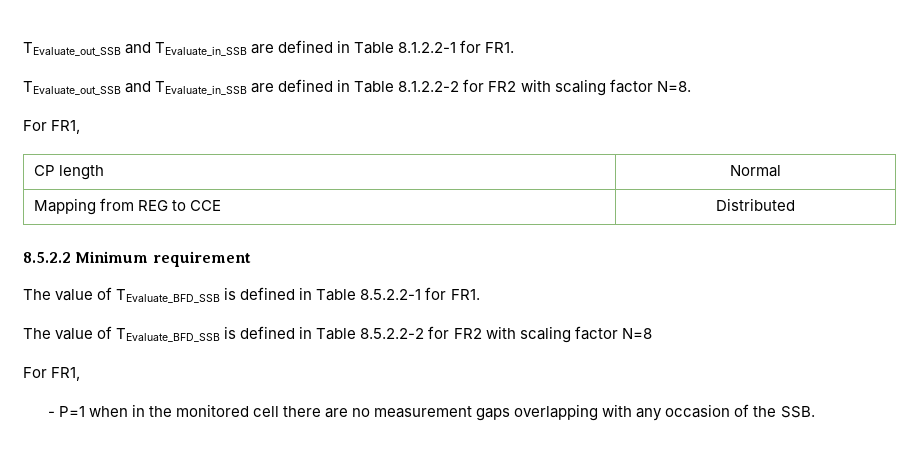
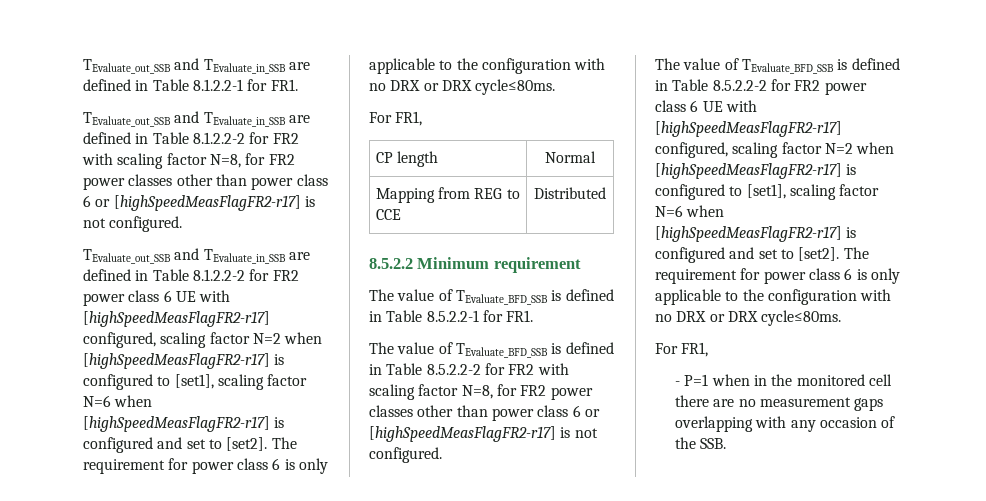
[656,81,691,92] N=8. -> [209,153,295,168] [83,174,328,190] [83,195,315,211] [83,216,183,232] [83,248,310,264] [83,269,299,281] [83,290,231,306] [83,311,270,327] [83,332,323,348] [83,353,285,369] [83,374,308,390] [83,395,153,407] [83,416,285,432] [83,437,297,453] [83,458,328,474] [369,58,606,74] [369,79,556,95] N=8, for FR2 power classes other than power class 6 or [highSpeedMeasFlagFR2-r17] is not configured. // TEvaluate_out_SSB and TEvaluate_in_SSB are defined in Table 8.1.2.2-2 for FR2 power class 6 UE with [highSpeedMeasFlagFR2-r17] configured, scaling factor N=2 when [highSpeedMeasFlagFR2-r17] is configured to [set1], scaling factor N=6 when [highSpeedMeasFlagFR2-r17] is configured and set to [set2]. The requirement for power class 6 is only applicable to the configuration with no DRX or DRX cycle≤80ms.
[621,328,652,339] N=8 -> [461,384,593,400] [369,405,600,421] [369,426,598,442] [369,447,442,463] [655,58,900,74] [655,79,867,95] [655,100,757,112] [655,121,842,137] [655,142,895,158] [655,163,857,179] [655,184,880,200] [655,205,725,217] [655,226,857,242] [655,247,869,263] [655,268,900,284] [655,289,892,305] [655,310,842,326] N=8, for FR2 power classes other than power class 6 or [highSpeedMeasFlagFR2-r17] is not configured. // The value of TEvaluate_BFD_SSB is defined in Table 8.5.2.2-2 for FR2 power class 6 UE with [highSpeedMeasFlagFR2-r17] configured, scaling factor N=2 when [highSpeedMeasFlagFR2-r17] is configured to [set1], scaling factor N=6 when [highSpeedMeasFlagFR2-r17] is configured and set to [set2]. The requirement for power class 6 is only applicable to the configuration with no DRX or DRX cycle≤80ms.

